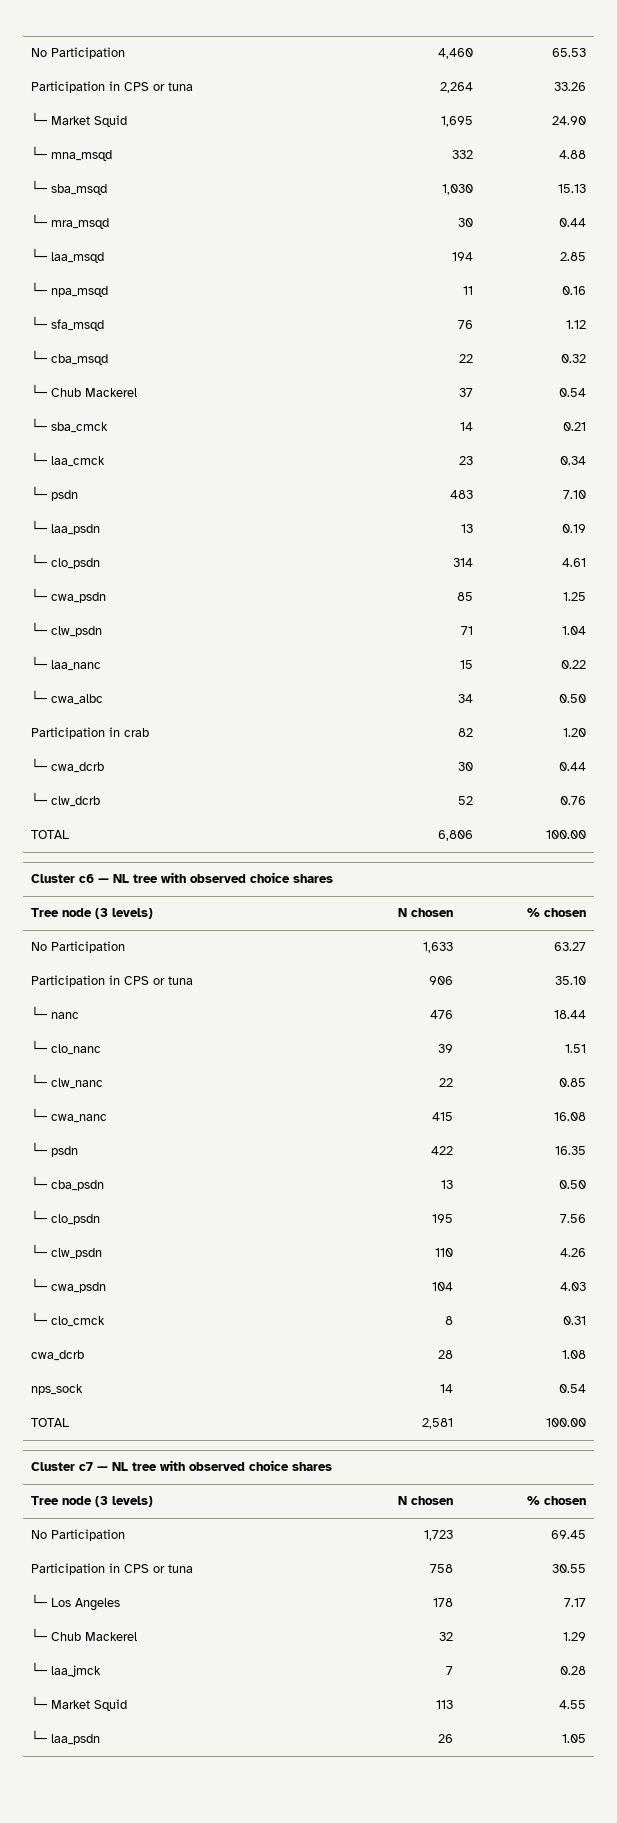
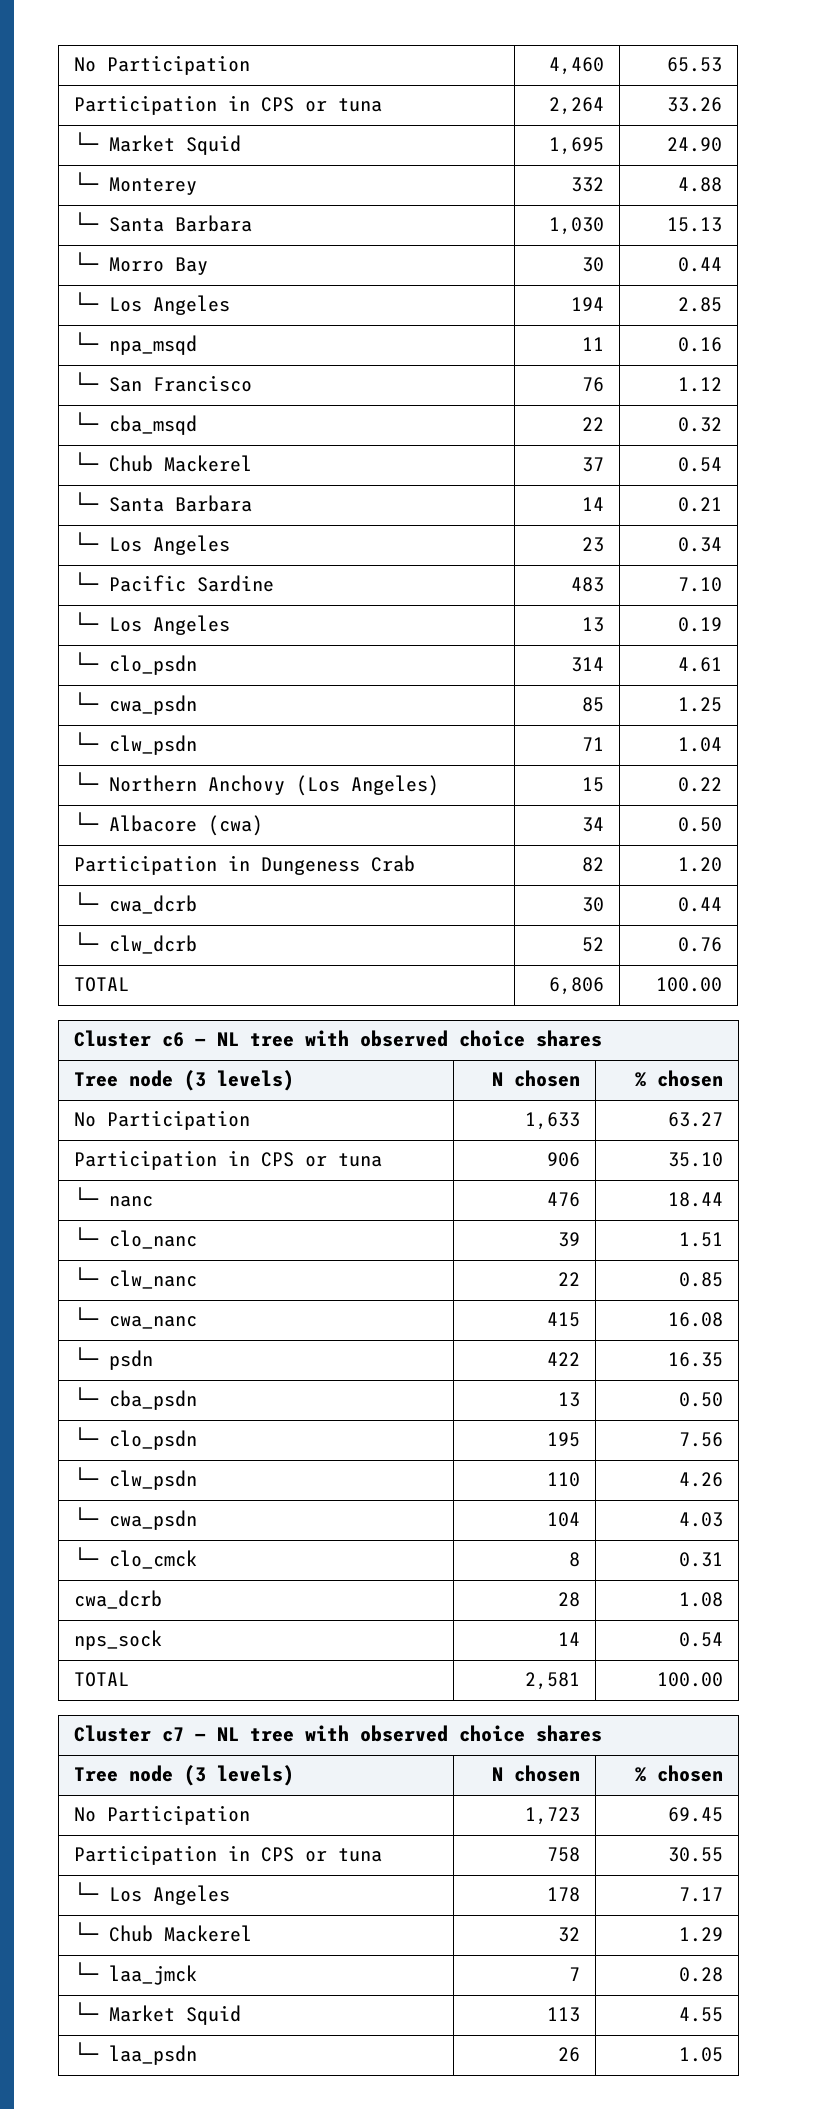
[51,150,113,161] mna_msqd -> [108,177,197,195] Monterey
[51,184,108,195] sba_msqd -> [108,215,252,232] Santa Barbara
[51,218,110,229] [457,218,473,227] [558,218,586,227] [31,248,105,263] mra_msqd | 30 | 0.44 // └─ laa_msqd -> [108,257,208,275] [582,257,605,272] [678,257,723,272] [73,292,230,315] Morro Bay | 30 | 0.44 // └─ Los Angeles
[51,319,105,331] sfa_msqd -> [108,375,252,392] San Francisco
[51,422,109,433] sba_cmck -> [108,495,252,512] Santa Barbara
[51,456,106,467] laa_cmck -> [108,535,230,555] Los Angeles
[51,490,79,501] psdn -> [108,575,274,592] Pacific Sardine
[51,524,101,535] laa_psdn -> [108,615,230,635] Los Angeles
[51,660,102,671] laa_nanc -> [108,775,439,796] Northern Anchovy (Los Angeles)
[51,694,104,705] cwa_albc -> [108,815,263,836] Albacore (cwa)
[124,728,150,737] crab -> [260,855,415,875] Dungeness Crab

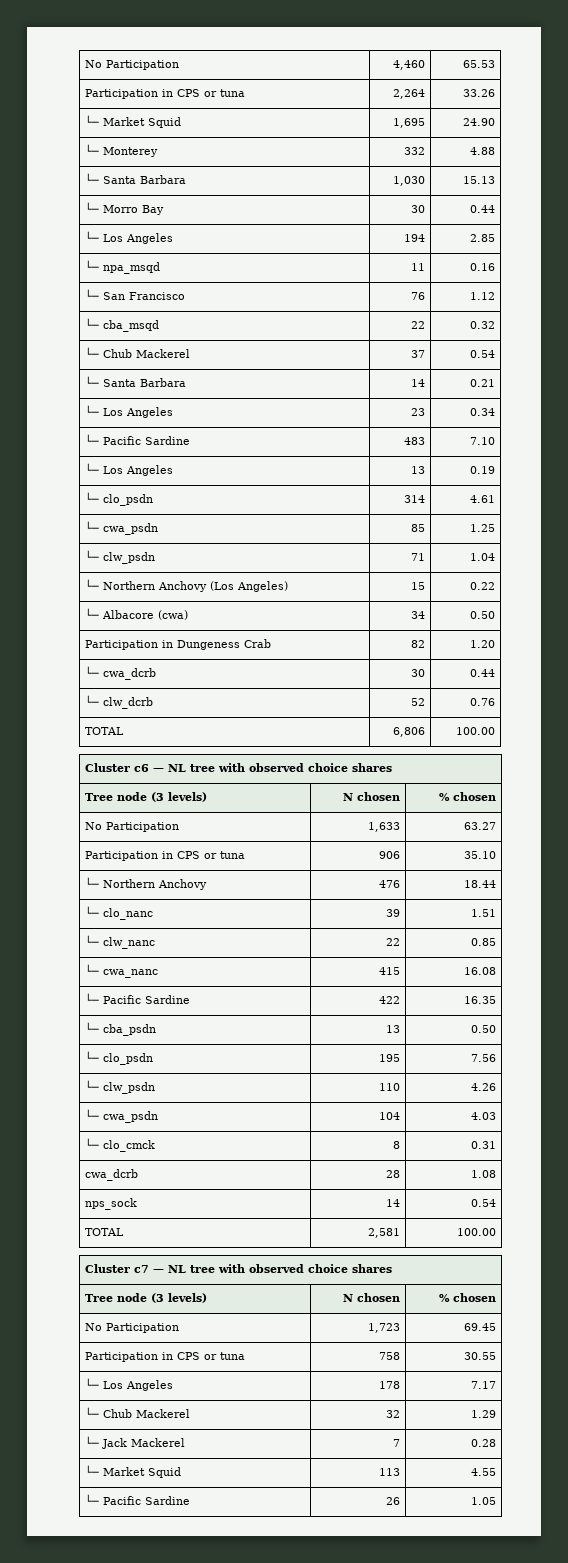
[108,1196,153,1207] nanc -> [103,879,208,890] Northern Anchovy
[108,1350,153,1370] psdn -> [103,995,191,1004] Pacific Sardine
[108,1965,197,1985] laa_jmck -> [102,1438,186,1449] Jack Mackerel
[108,2045,197,2065] laa_psdn -> [103,1496,191,1505] Pacific Sardine

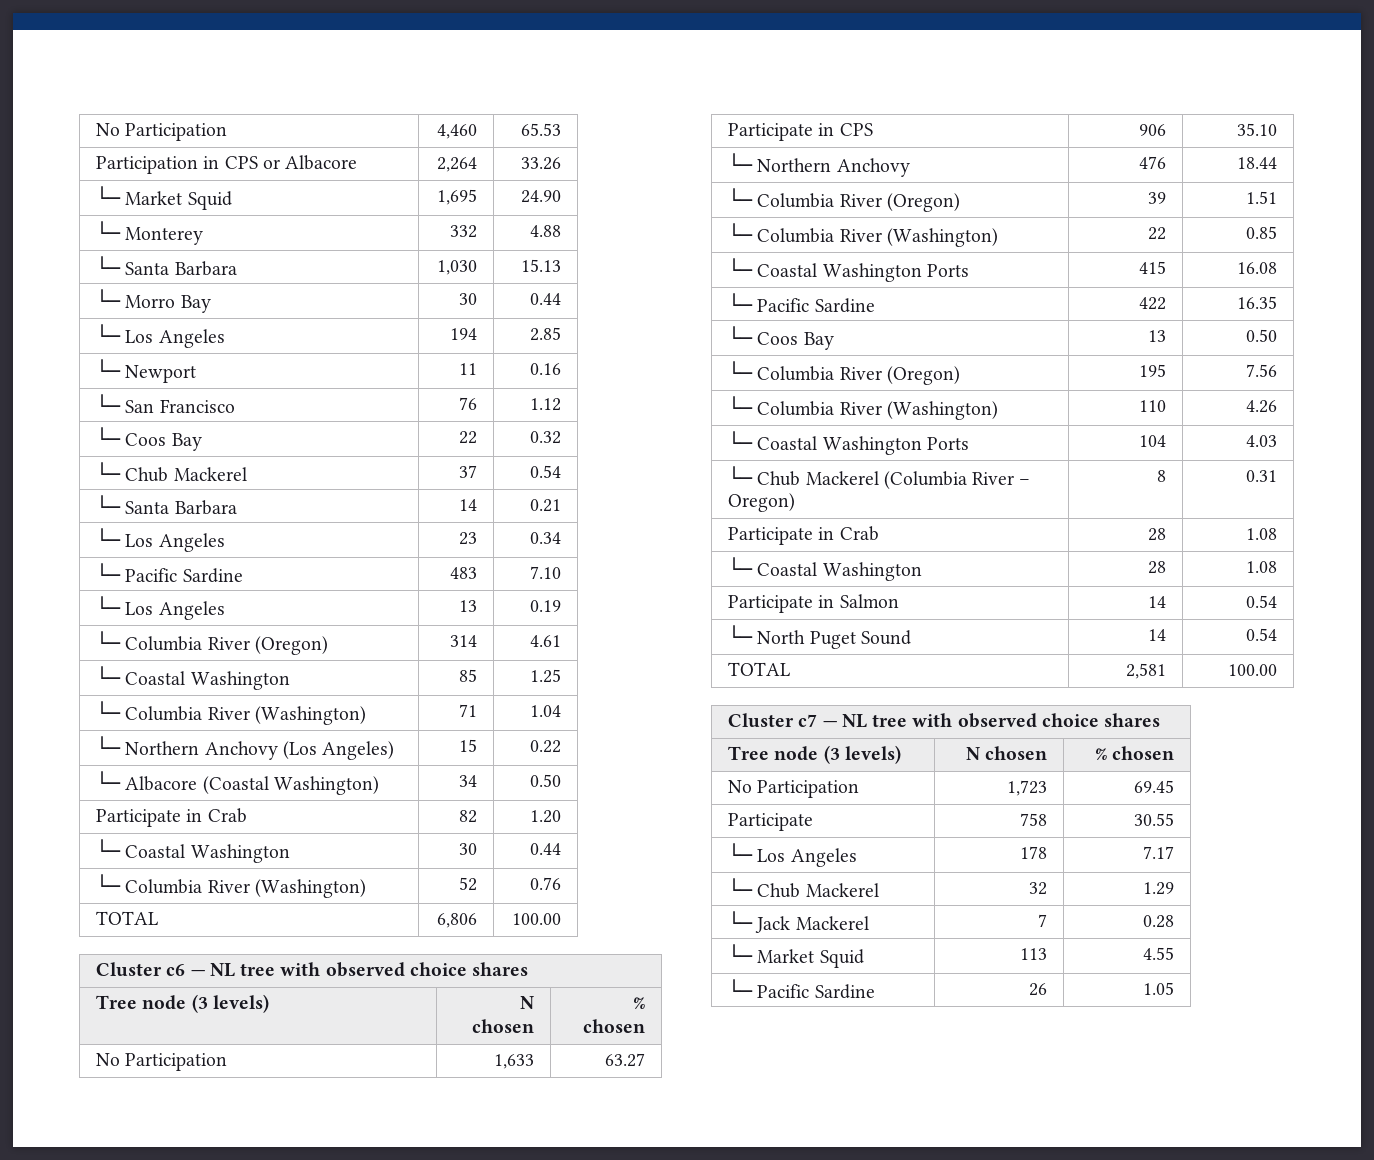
[220,89,246,97] tuna -> [285,155,358,170] Albacore
[103,262,161,274] npa_msqd -> [125,365,197,383] Newport
[103,320,160,332] cba_msqd -> [125,433,202,451] Coos Bay
[103,494,154,506] clo_psdn -> [125,636,328,655] Columbia River (Oregon)
[103,523,159,535] cwa_psdn -> [125,671,290,690] Coastal Washington
[103,552,156,564] clw_psdn -> [125,706,366,725] Columbia River (Washington)
[158,610,189,620] (cwa) -> [202,776,379,795] (Coastal Washington)
[85,640,241,650] Participation in Dungeness -> [96,809,203,827] Participate in
[103,668,157,680] [410,669,425,677] [469,669,495,677] [85,695,154,709] cwa_dcrb | 30 | 0.44 // └─ clw_dcrb -> [125,844,290,863] [458,843,477,855] [529,843,561,855] [96,874,366,898] Coastal Washington | 30 | 0.44 // └─ Columbia River (Washington)
[85,851,246,861] Participation in CPS or tuna -> [728,123,873,141] Participate in CPS
[103,908,154,920] clo_nanc -> [757,193,960,212] Columbia River (Oregon)
[103,937,156,949] clw_nanc -> [757,228,998,247] Columbia River (Washington)
[103,969,159,978] cwa_nanc -> [757,263,969,282] Coastal Washington Ports
[103,1024,157,1036] cba_psdn -> [757,332,834,350] Coos Bay
[103,1053,154,1065] clo_psdn -> [757,366,960,385] Columbia River (Oregon)
[103,1082,156,1094] clw_psdn -> [757,401,998,420] Columbia River (Washington)
[103,1111,159,1123] cwa_psdn -> [757,436,969,455] Coastal Washington Ports
[103,1140,156,1152] clo_cmck -> [757,471,1031,489] [728,493,796,512] Chub Mackerel (Columbia River – Oregon)
[85,1169,139,1181] [385,1170,400,1178] [470,1170,496,1178] [85,1198,138,1210] cwa_dcrb | 28 | 1.08 // nps_sock -> [728,526,879,545] [1147,528,1166,541] [1245,528,1277,540] [728,557,922,581] [1147,561,1166,574] [1245,561,1277,573] [728,594,899,613] [1147,596,1166,608] [1245,595,1277,608] [728,625,911,649] Participate in Crab | 28 | 1.08 // └─ Coastal Washington | 28 | 1.08 // Participate in Salmon | 14 | 0.54 // └─ North Puget Sound
[85,1352,246,1362] Participation in CPS or tuna -> [728,813,814,831] Participate

